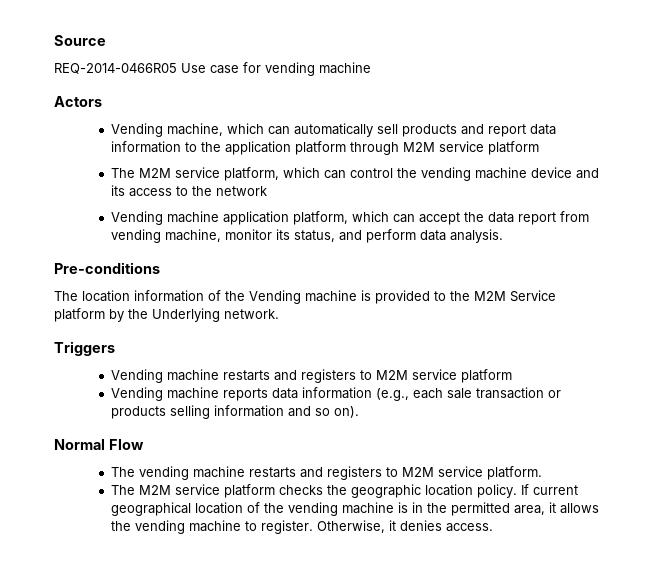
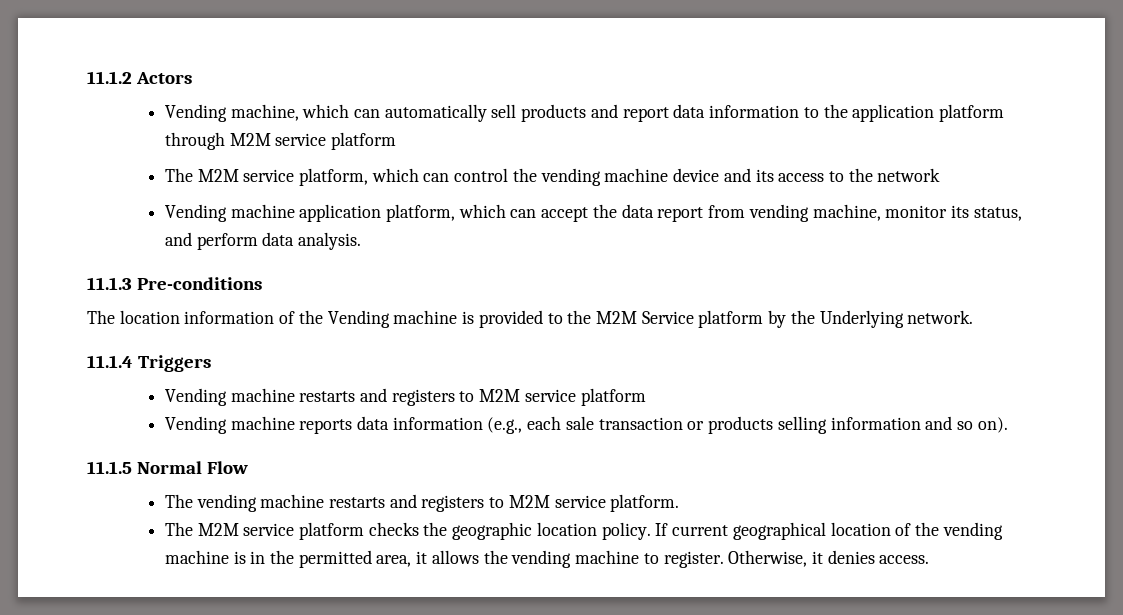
[54,35,106,46] [54,62,371,76] Source // REQ-2014-0466R05 Use case for vending machine // -> [87,71,132,84] 11.1.2
(503, 236) none -> [87,277,132,290] 11.1.3
(279, 314) none -> [87,355,133,368] 11.1.4
(359, 412) none -> [87,461,132,474] 11.1.5

